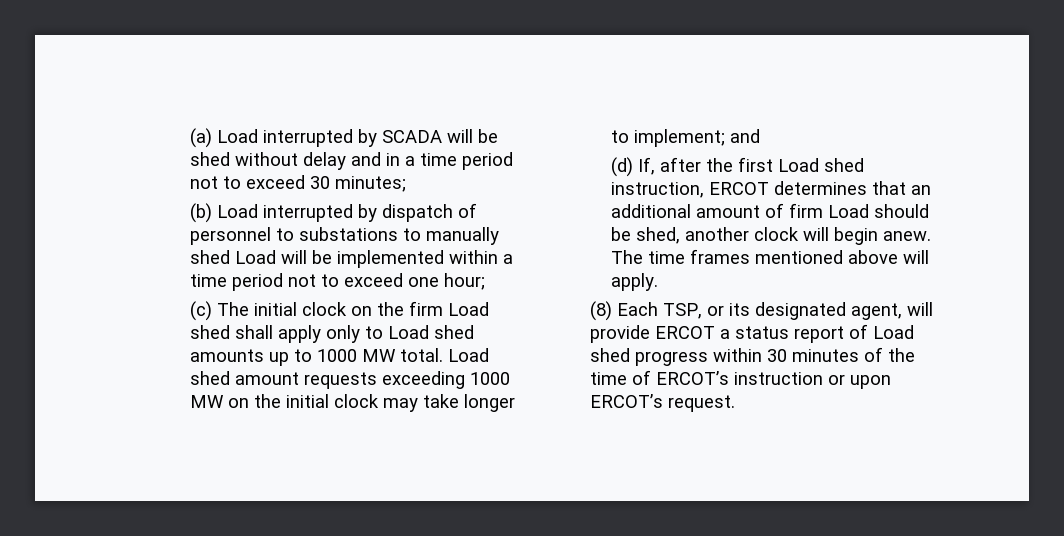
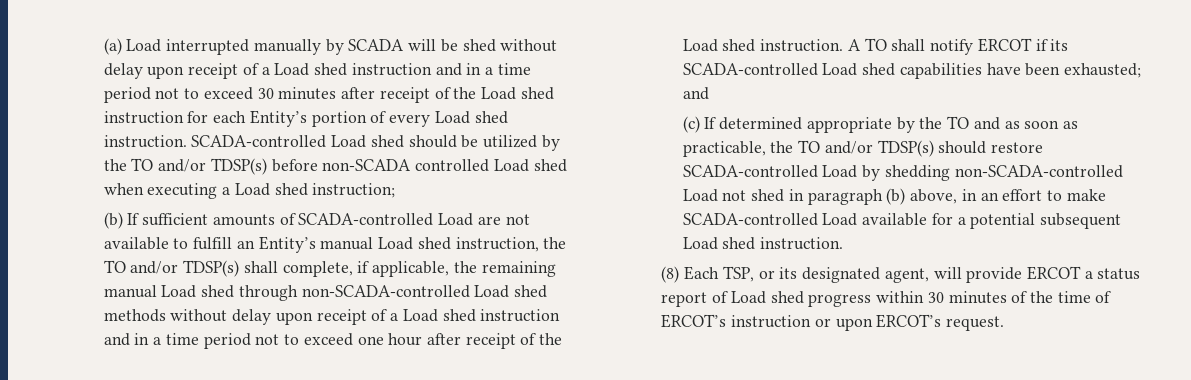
(353, 138) none -> [253,39,321,55] manually
(346, 161) none -> [147,63,432,79] upon receipt of a Load shed instruction
[334,176,406,192] [189,203,477,223] [189,227,499,245] [189,250,498,268] minutes; // (b) Load interrupted by dispatch of personnel to substations to manually shed Load will be implemented within -> [278,87,554,103] [103,110,508,127] [103,135,560,151] [103,158,567,175] [103,183,396,199] [103,212,530,229] [103,236,567,253] [103,260,556,277] [103,285,548,301] [103,309,561,325] [103,333,150,346] minutes after receipt of the Load shed instruction for each Entity’s portion of every Load shed instruction. SCADA-controlled Load shed should be utilized by the TO and/or TDSP(s) before non-SCADA controlled Load shed when executing a Load shed instruction; // (b) If sufficient amounts of SCADA-controlled Load are not available to fulfill an Entity’s manual Load shed instruction, the TO and/or TDSP(s) shall complete, if applicable, the remaining manual Load shed through non-SCADA-controlled Load shed methods without delay upon receipt of a Load shed instruction and in
[443,273,485,290] [189,301,489,321] [189,325,474,343] [189,348,489,366] [189,371,510,389] [189,394,515,412] [610,129,760,147] [610,157,864,177] [610,181,931,198] [610,203,929,218] [610,227,931,245] [610,249,929,264] [610,273,658,291] hour; // (c) The initial clock on the firm Load shed shall apply only to Load shed amounts up to 1000 MW total. Load shed amount requests exceeding 1000 MW on the initial clock may take longer to implement; and // (d) If, after the first Load shed instruction, ERCOT determines that an additional amount of firm Load should be shed, another clock will begin anew. The time frames mentioned above will apply. -> [388,333,563,349] [682,38,1069,55] [682,63,1142,79] [682,87,709,100] [682,116,1078,133] [682,140,1044,157] [682,165,1123,181] [682,188,1106,205] [682,213,1122,229] [682,237,844,250] hour after receipt of the Load shed instruction. A TO shall notify ERCOT if its SCADA-controlled Load shed capabilities have been exhausted; and // (c) If determined appropriate by the TO and as soon as practicable, the TO and/or TDSP(s) should restore SCADA-controlled Load by shedding non-SCADA-controlled Load not shed in paragraph (b) above, in an effort to make SCADA-controlled Load available for a potential subsequent Load shed instruction.

